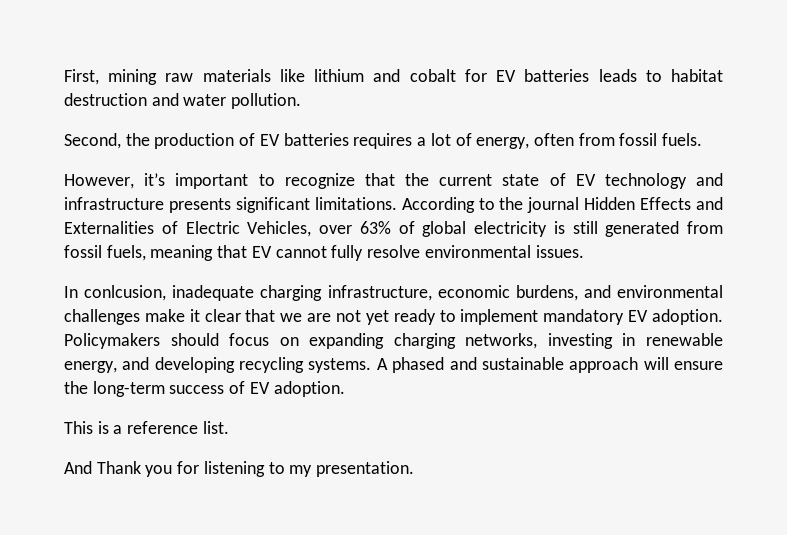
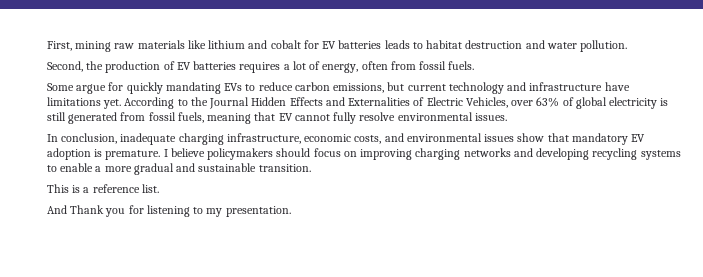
[64,173,723,189] [64,197,397,213] However, it’s important to recognize that the current state of EV technology and infrastructure presents significant limitations. -> [47,82,630,94] [47,97,122,109] Some argue for quickly mandating EVs to reduce carbon emissions, but current technology and infrastructure have limitations yet.
[527,197,580,213] journal -> [209,97,250,109] Journal
[84,285,167,301] conlcusion, -> [61,133,118,144] conclusion,
[515,285,578,301] burdens, -> [354,135,382,144] costs,
[64,309,723,325] [64,333,723,349] [64,357,724,373] [64,381,345,397] challenges make it clear that we are not yet ready to implement mandatory EV adoption. Policymakers should focus on expanding charging networks, investing in renewable energy, and developing recycling systems. A phased and sustainable approach will ensure the long-term success of EV adoption. -> [484,133,646,145] [47,148,681,160] [47,163,311,175] issues show that mandatory EV adoption is premature. I believe policymakers should focus on improving charging networks and developing recycling systems to enable a more gradual and sustainable transition.

